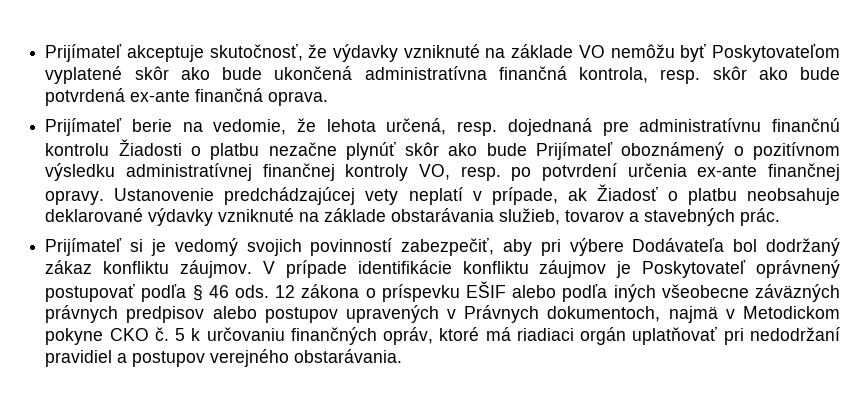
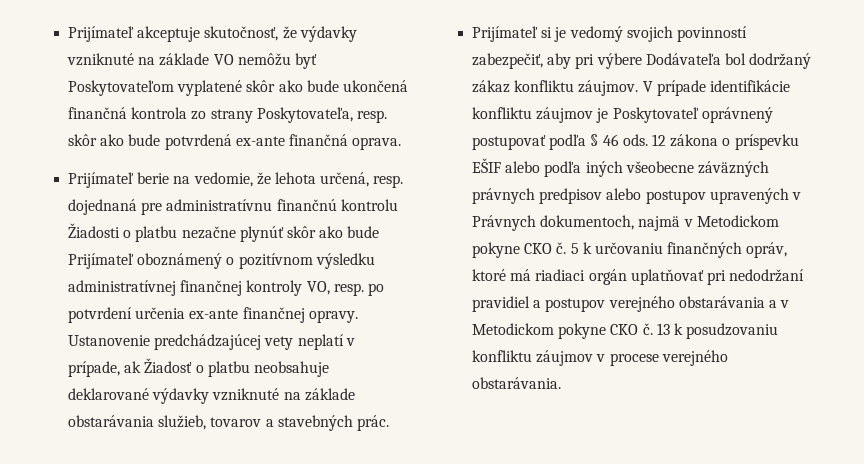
[364,66,648,83] administratívna finančná kontrola, -> [68,107,353,123] finančná kontrola zo strany Poskytovateľa,
(290, 358) none -> [678,296,790,308] [472,323,779,339] [472,350,728,366] obstarávania a v Metodickom pokyne CKO č. 13 k posudzovaniu konfliktu záujmov v procese verejného

